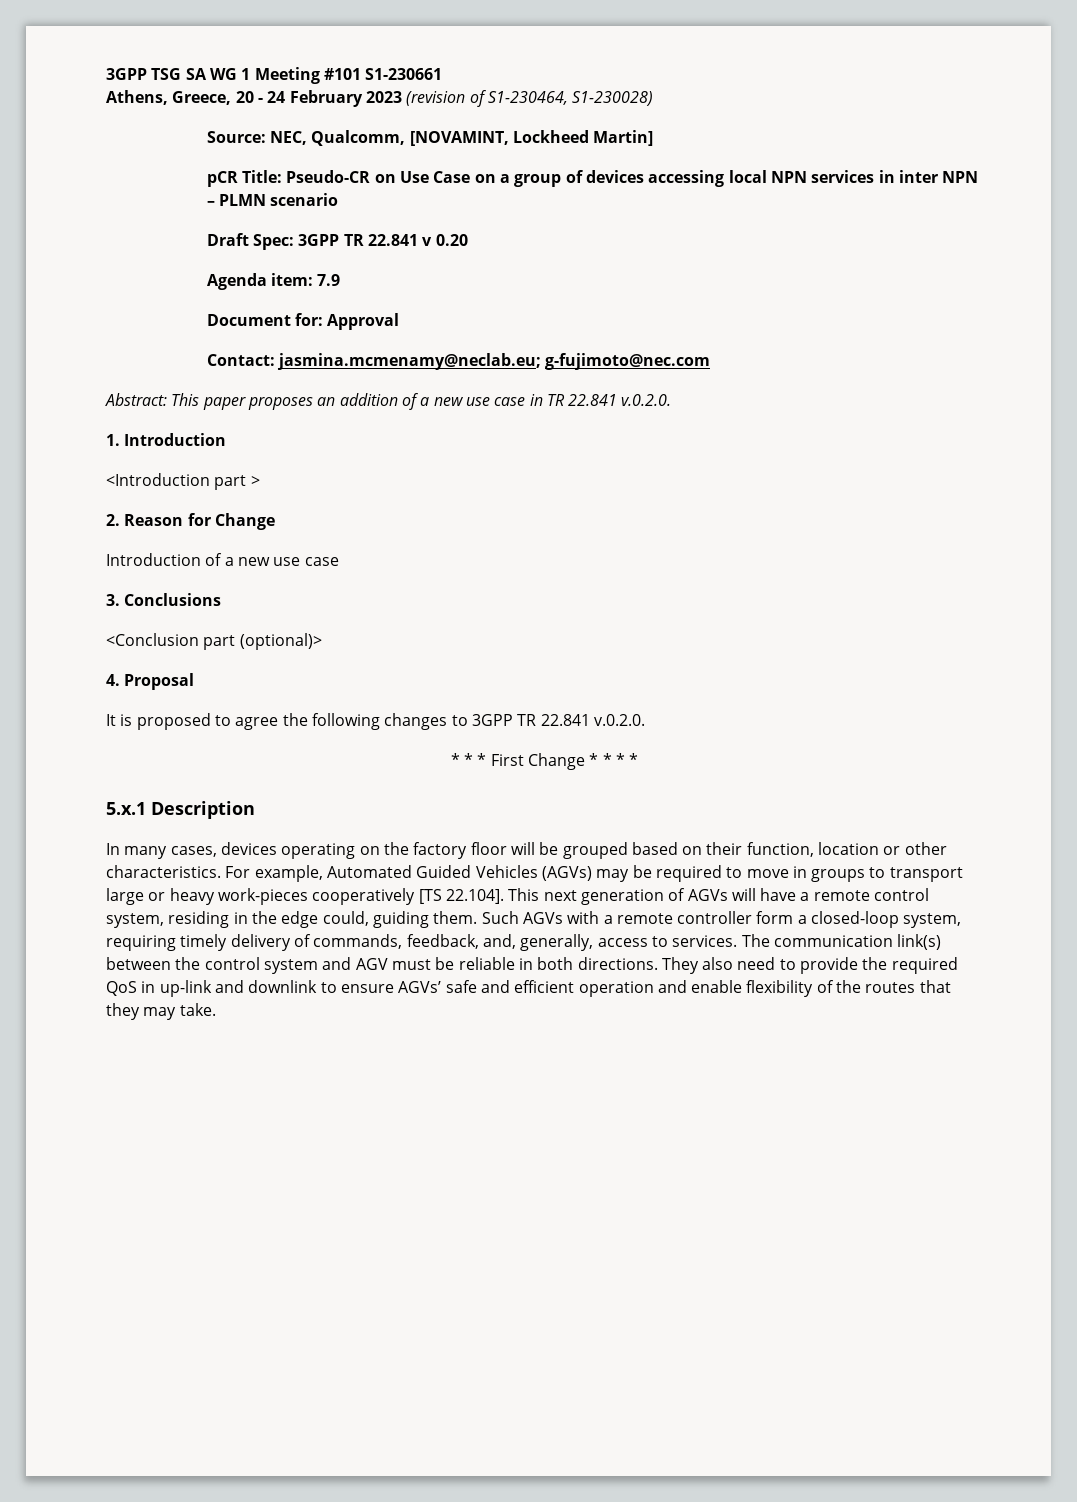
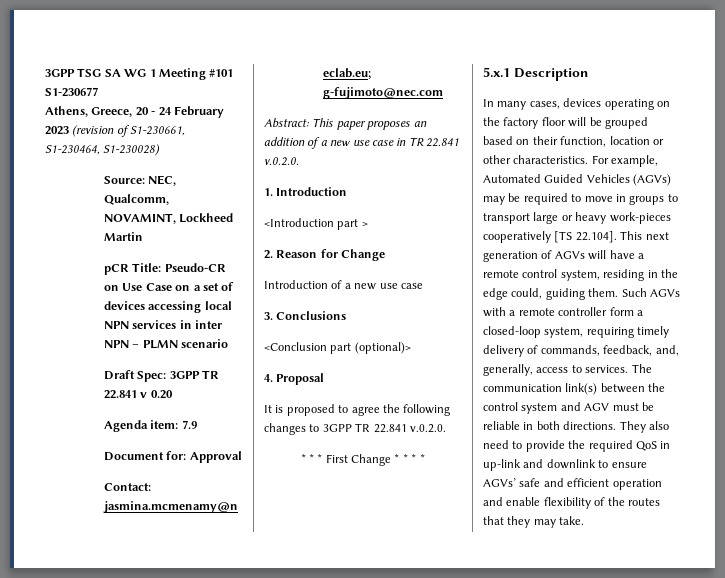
[365,68,443,80] S1-230661 -> [45,87,98,97] S1-230677
(487, 98) none -> [130,126,186,136] S1-230661,
[409,130,654,146] [NOVAMINT, Lockheed Martin] -> [104,213,234,224] [104,232,144,241] NOVAMINT, Lockheed Martin
[514,174,562,187] group -> [202,283,219,291] set

